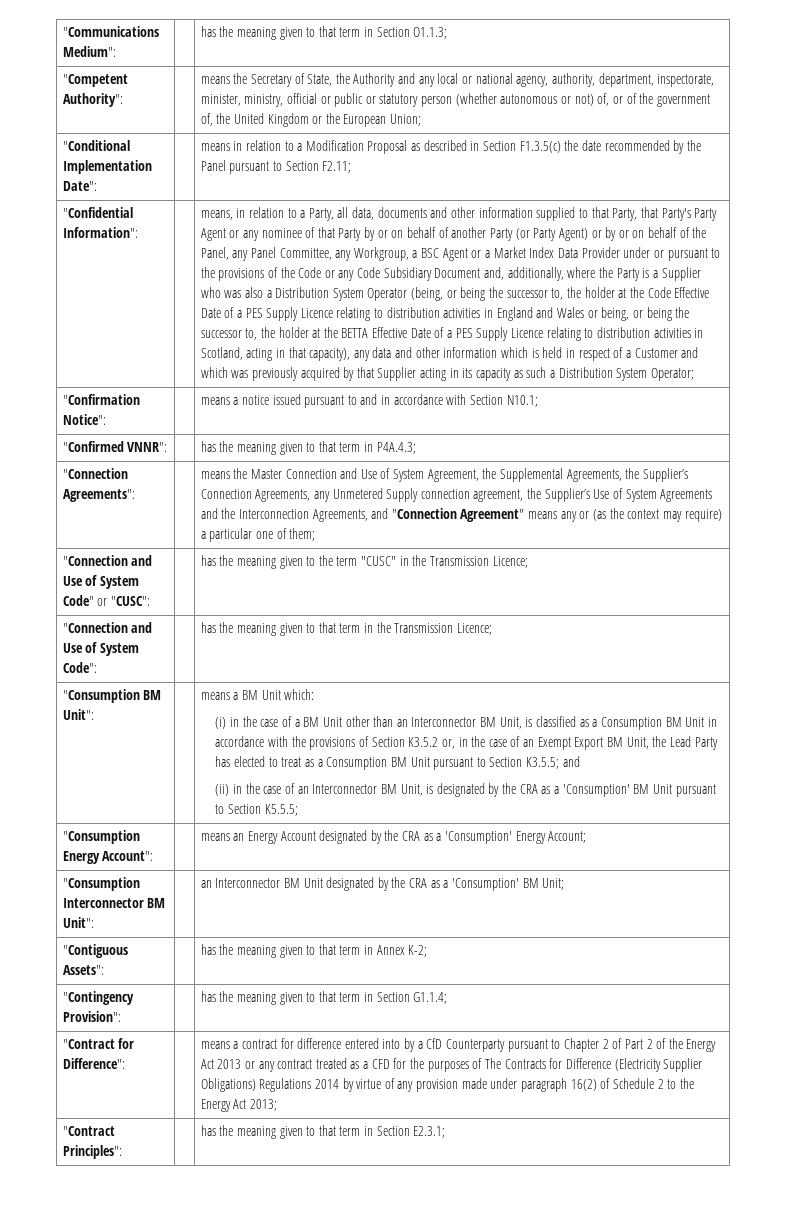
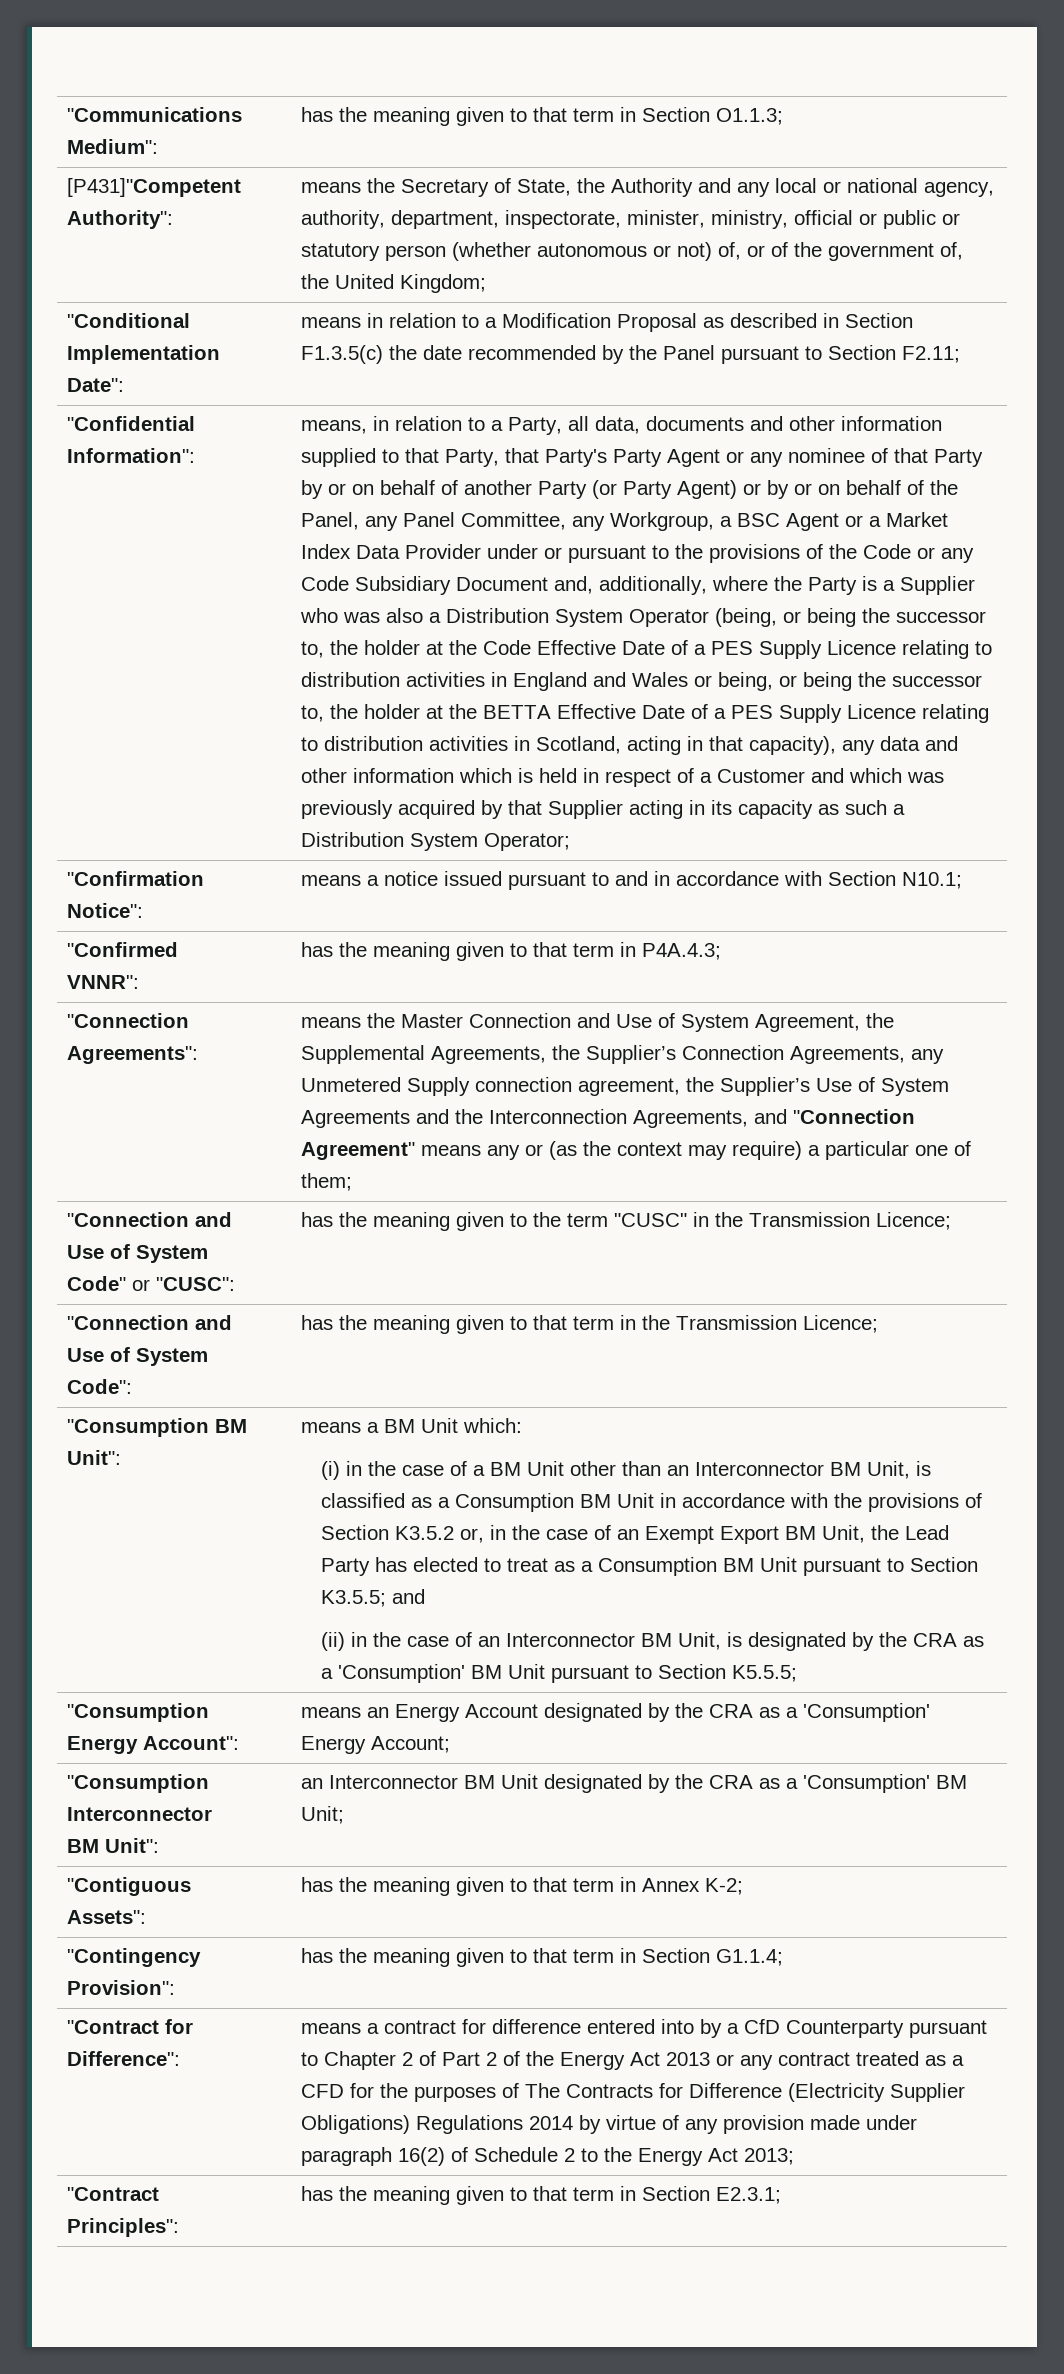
[62,74,128,87] "Competent -> [67,178,242,197] [P431]"Competent
[267,113,422,127] Kingdom or the European Union; -> [400,274,487,293] Kingdom;

